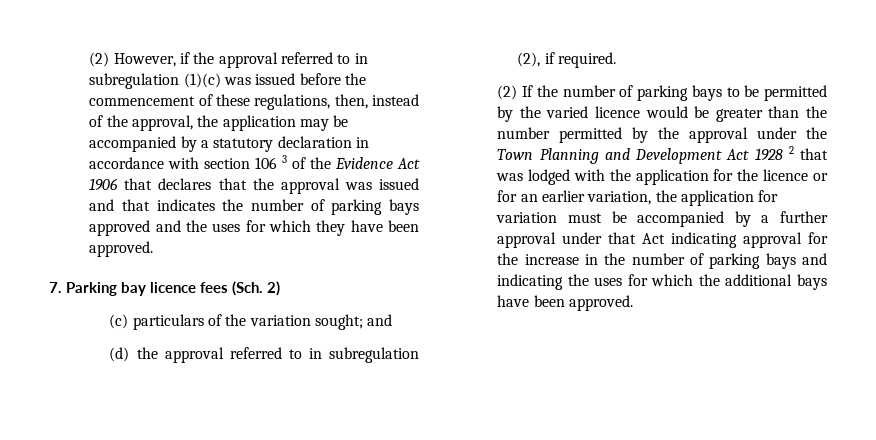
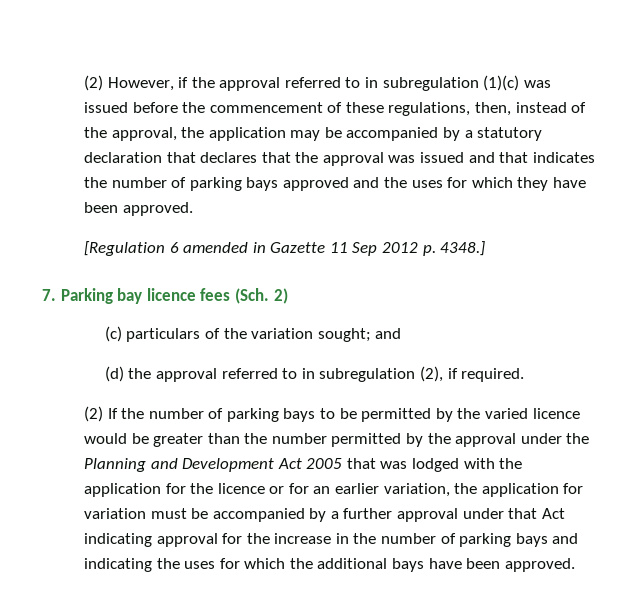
[355,137,369,148] [89,155,420,169] [89,178,119,191] in accordance with section 106 3 of the Evidence Act 1906 -> (162, 157) none
(154, 249) none -> [83,241,486,256] // [Regulation 6 amended in Gazette 11 Sep 2012 p. 4348.]
[497,149,534,160] Town -> (590, 438) none
[754,146,794,161] 1928 2 -> [306,458,343,469] 2005

